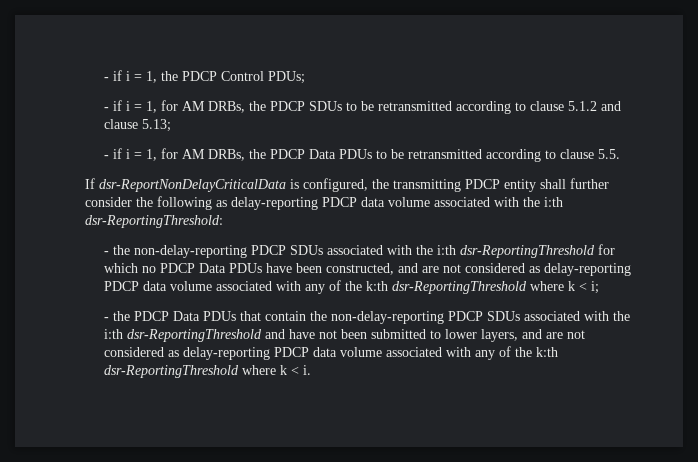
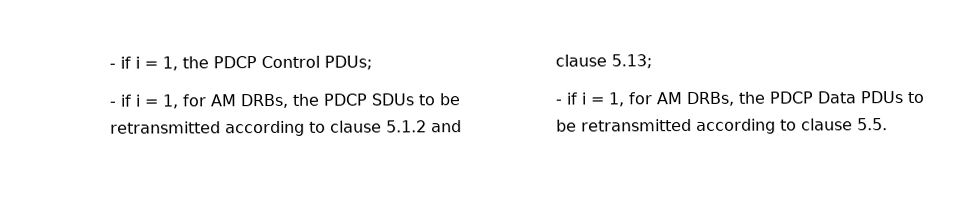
[85,178,609,192] [85,196,563,210] [85,215,223,228] [104,244,616,258] [104,263,632,276] [104,280,600,294] [104,311,631,324] [104,329,586,342] [104,346,559,360] [104,365,312,378] // If dsr-ReportNonDelayCriticalData is configured, the transmitting PDCP entity shall further consider the following as delay-reporting PDCP data volume associated with the i:th dsr-ReportingThreshold: // - the non-delay-reporting PDCP SDUs associated with the i:th dsr-ReportingThreshold for which no PDCP Data PDUs have been constructed, and are not considered as delay-reporting PDCP data volume associated with any of the k:th dsr-ReportingThreshold where k < i; // - the PDCP Data PDUs that contain the non-delay-reporting PDCP SDUs associated with the i:th dsr-ReportingThreshold and have not been submitted to lower layers, and are not considered as delay-reporting PDCP data volume associated with any of the k:th dsr-ReportingThreshold where k < i. -> (889, 124) none

